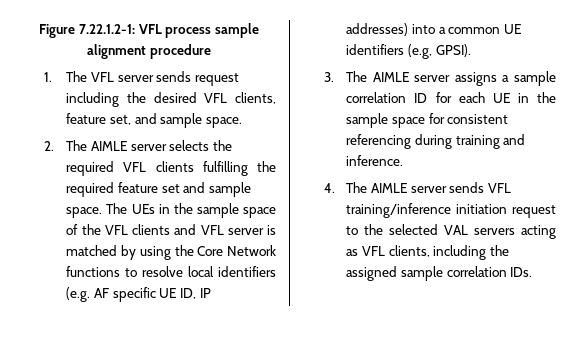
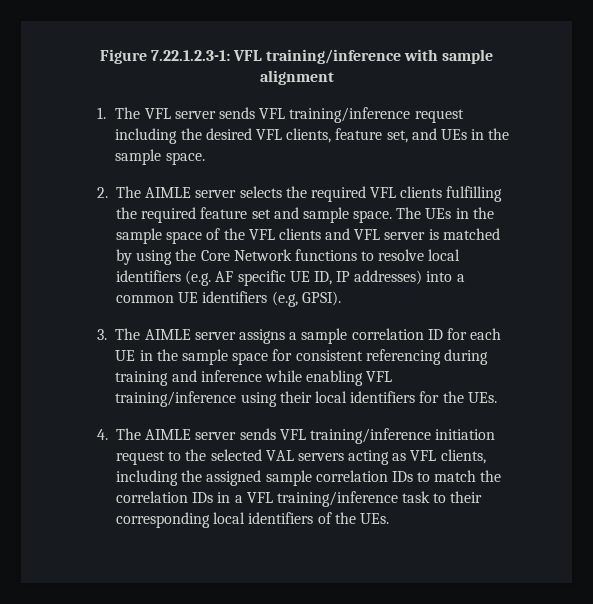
[78,24,212,38] 7.22.1.2-1: VFL process -> [150,49,439,64] 7.22.1.2.3-1: VFL training/inference with
[149,44,211,59] procedure -> (334, 77) none
(192, 76) none -> [259,107,411,123] VFL training/inference
(157, 118) none -> [440,128,510,140] UEs in the
[346,155,404,166] inference. -> [200,370,393,386] [115,391,497,407] inference while enabling VFL training/inference using their local identifiers for the UEs.
[510,267,533,277] IDs. -> [391,470,502,482] [115,491,483,507] [115,512,389,528] IDs to match the correlation IDs in a VFL training/inference task to their corresponding local identifiers of the UEs.

